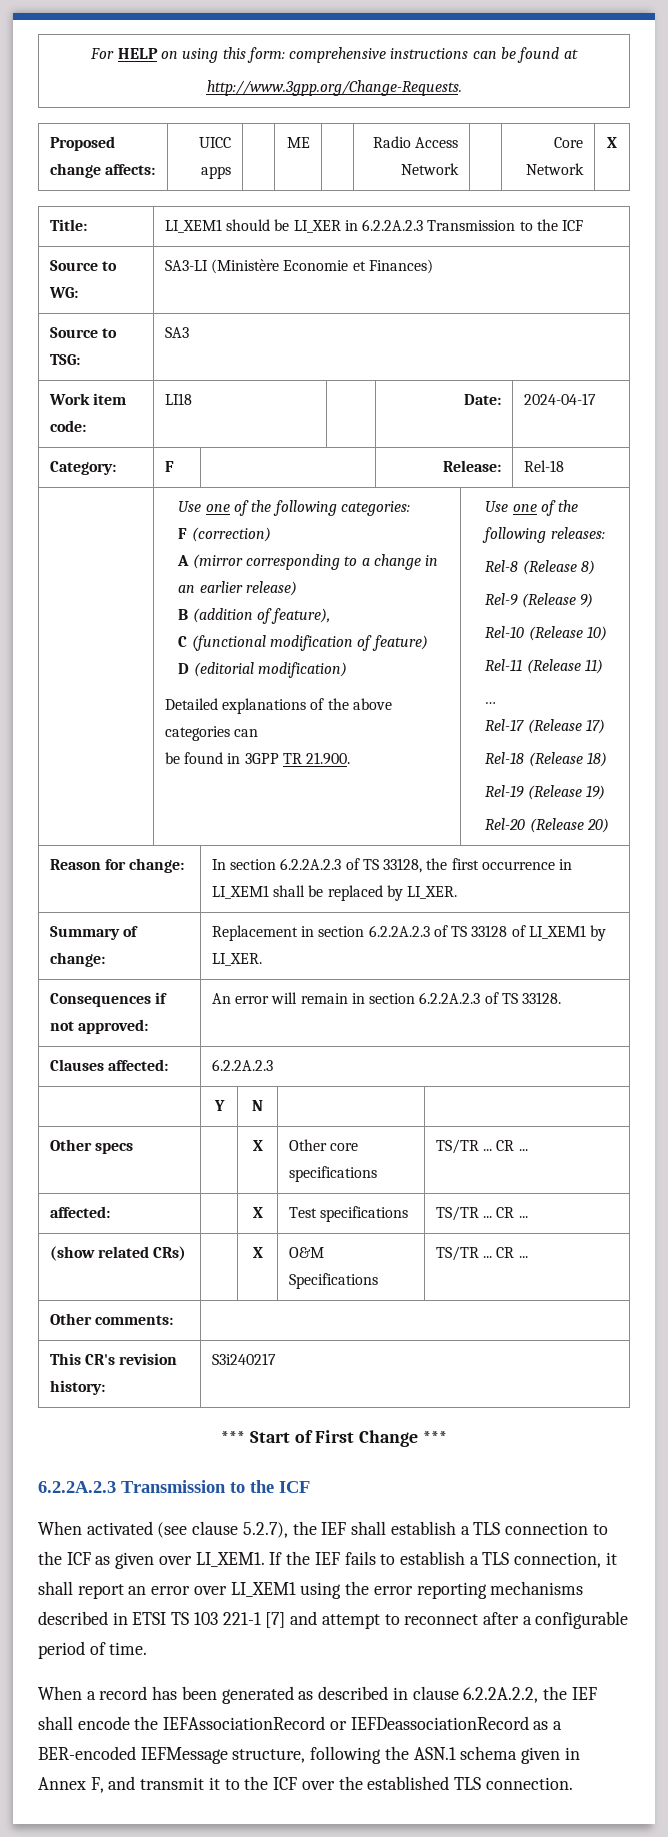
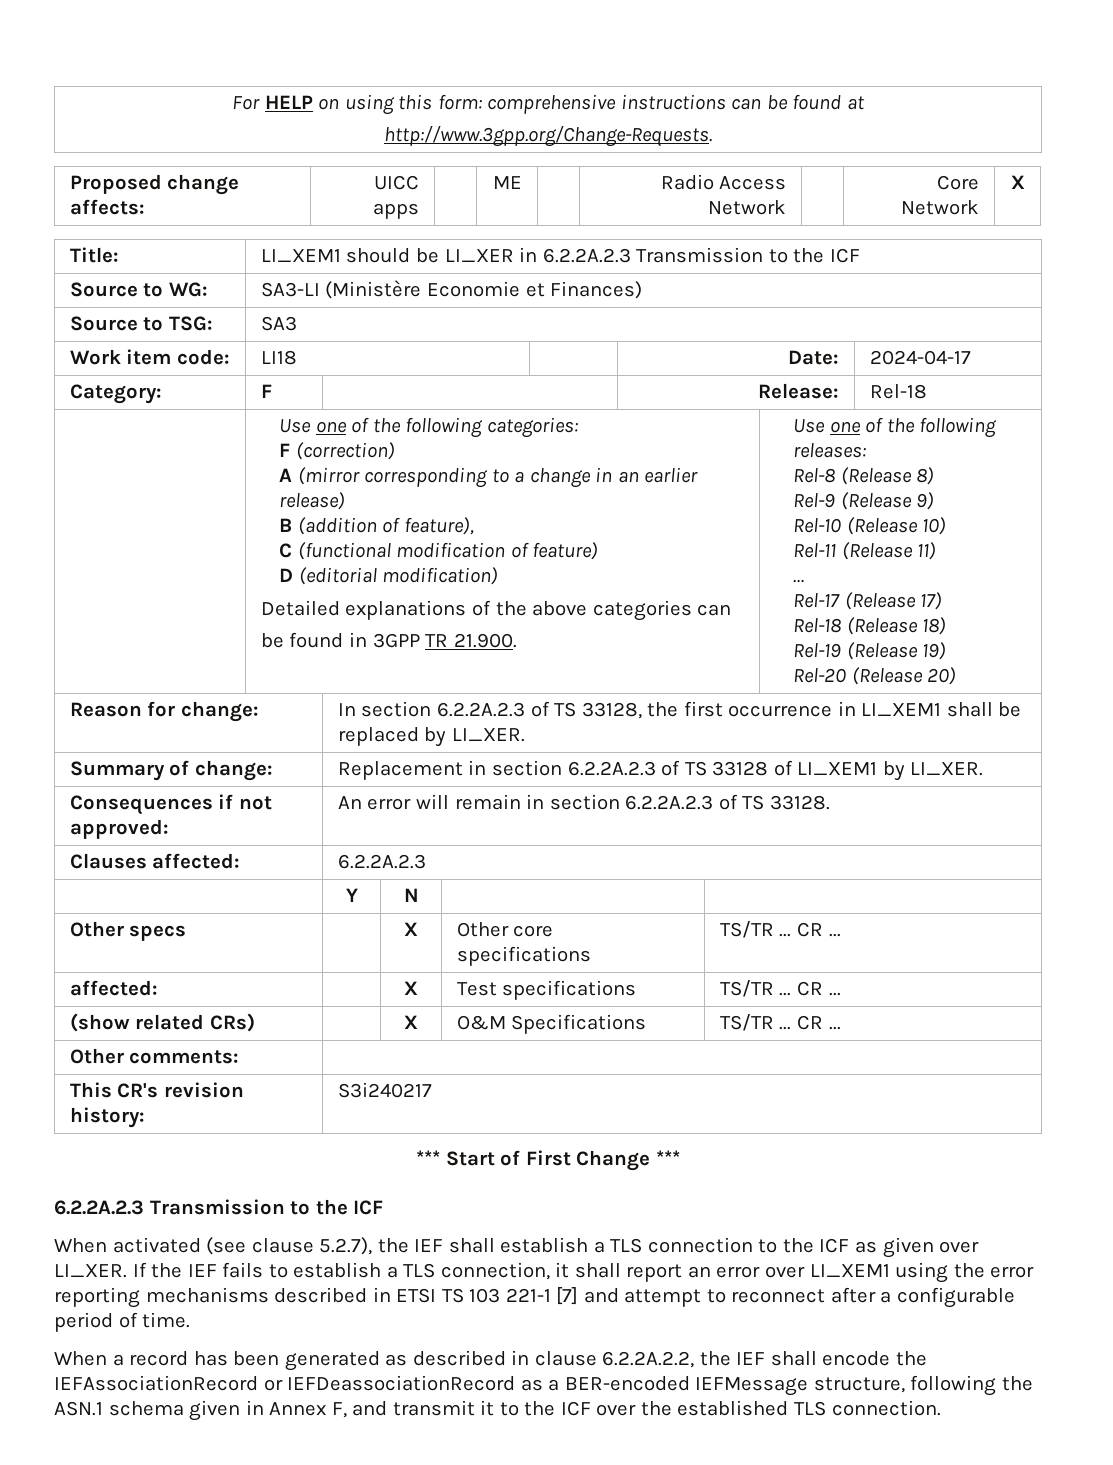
[195,1552,265,1567] LI_XEM1. -> [54,1264,127,1278] LI_XER.

